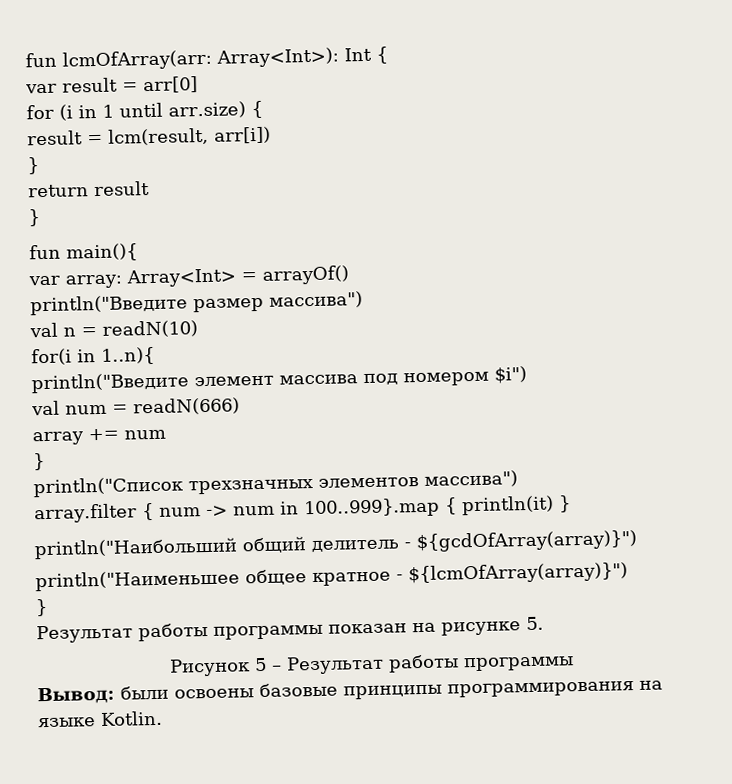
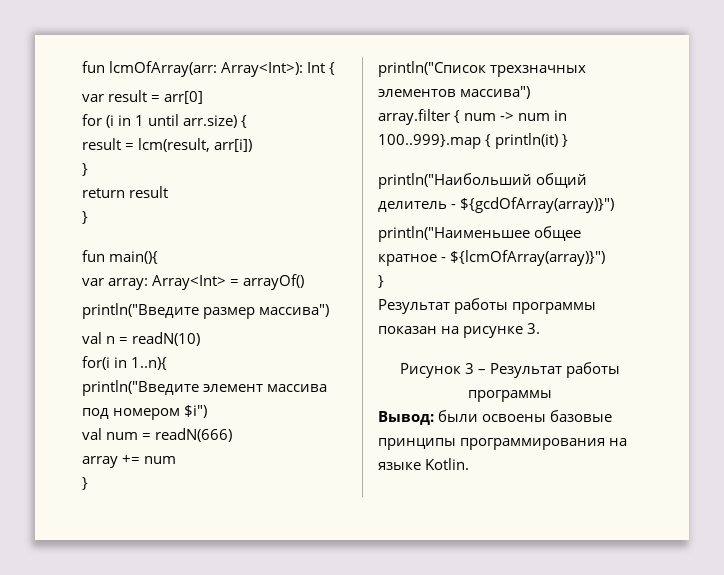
[526,616,544,631] 5. -> [527,323,541,334] 3.
[253,657,267,672] 5 -> [464,363,474,374] 3

